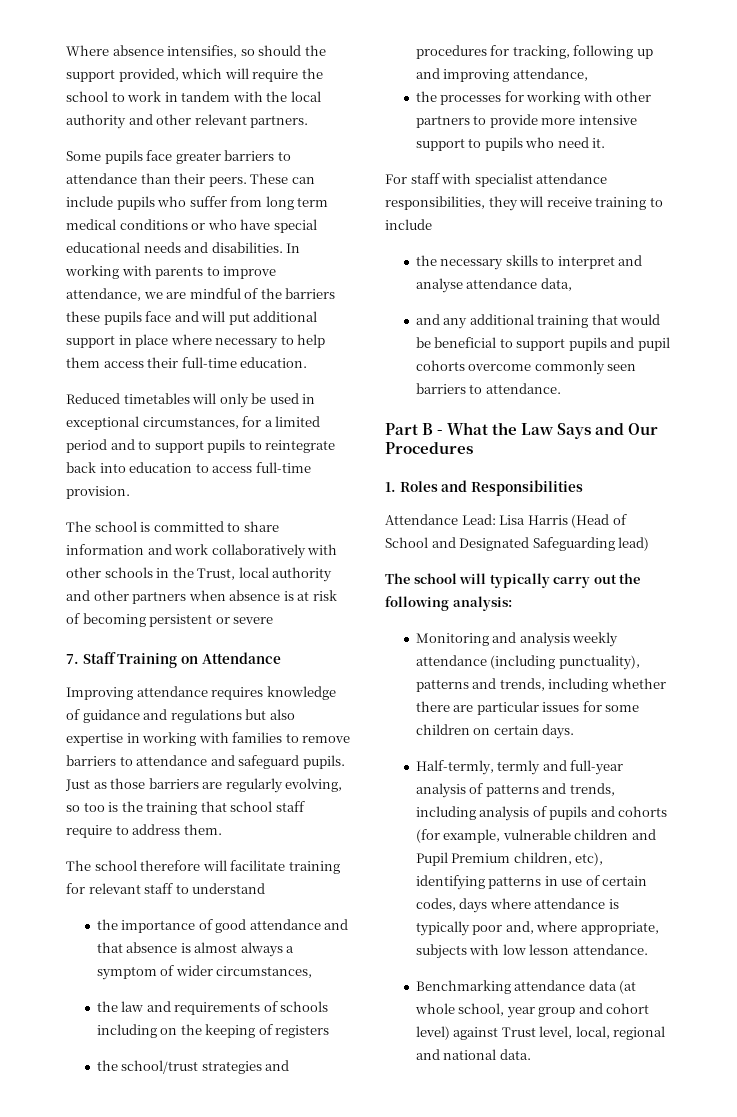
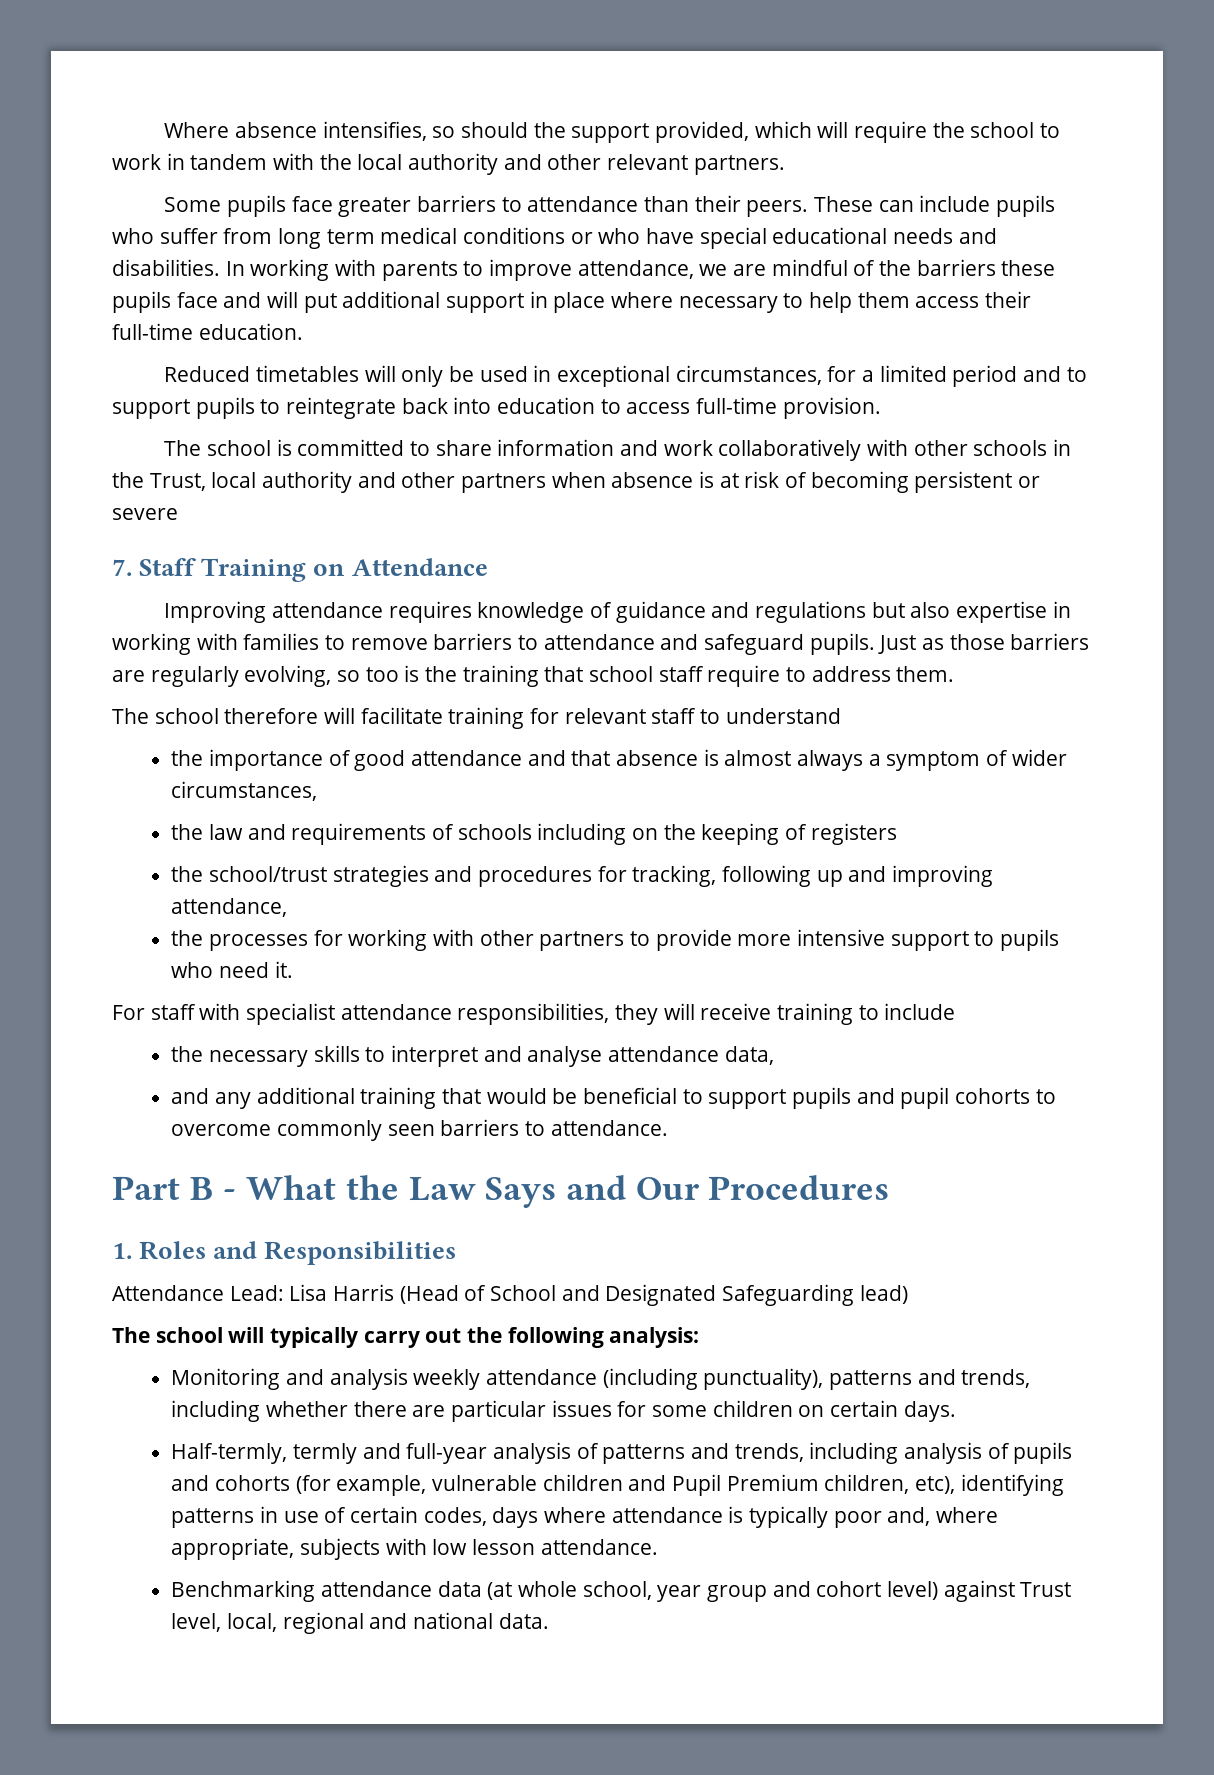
(465, 365) none -> [1035,1089,1056,1104] to

